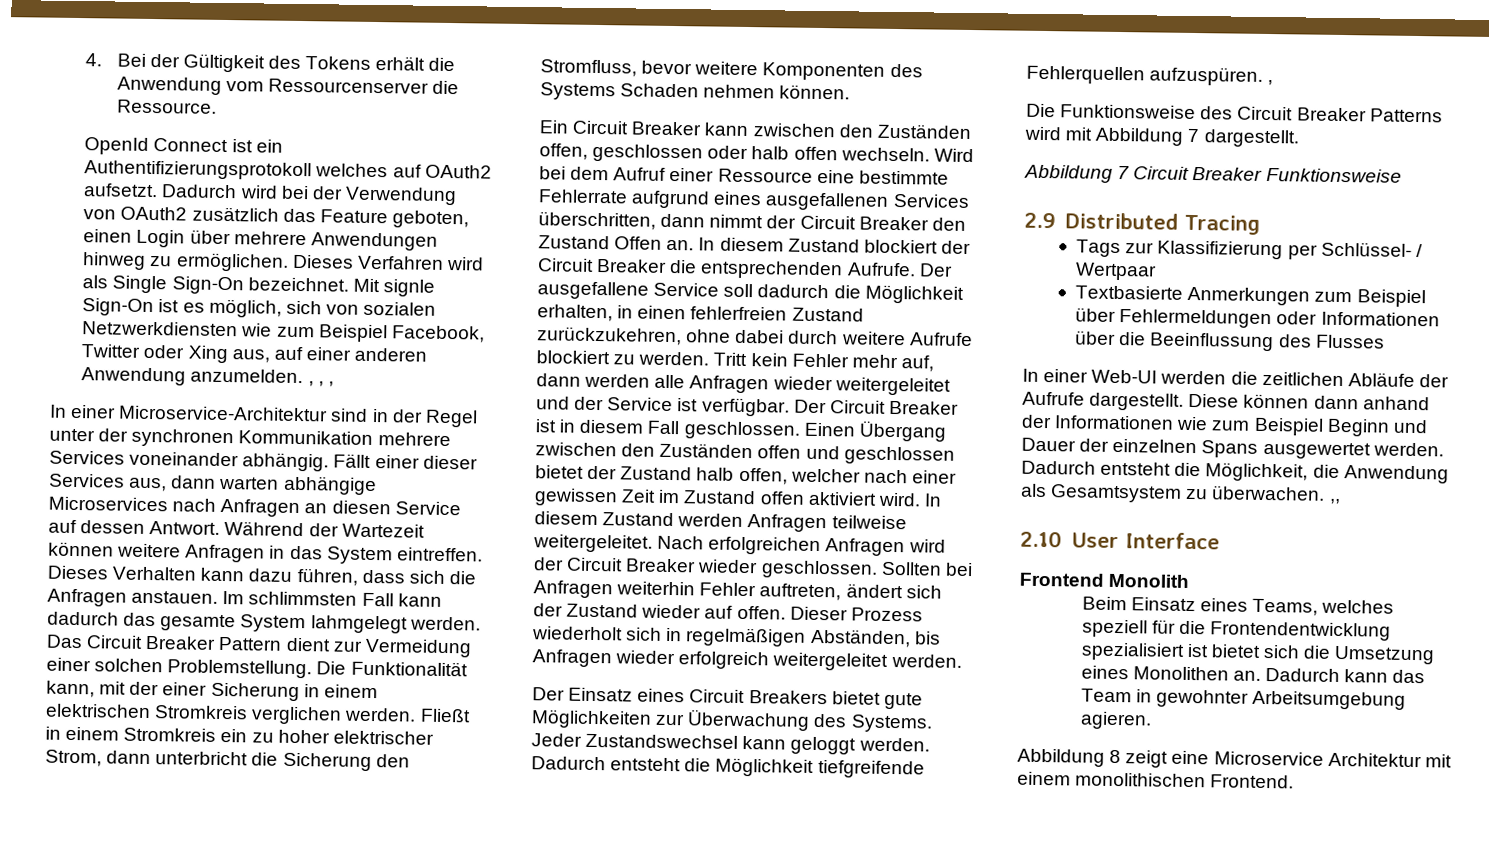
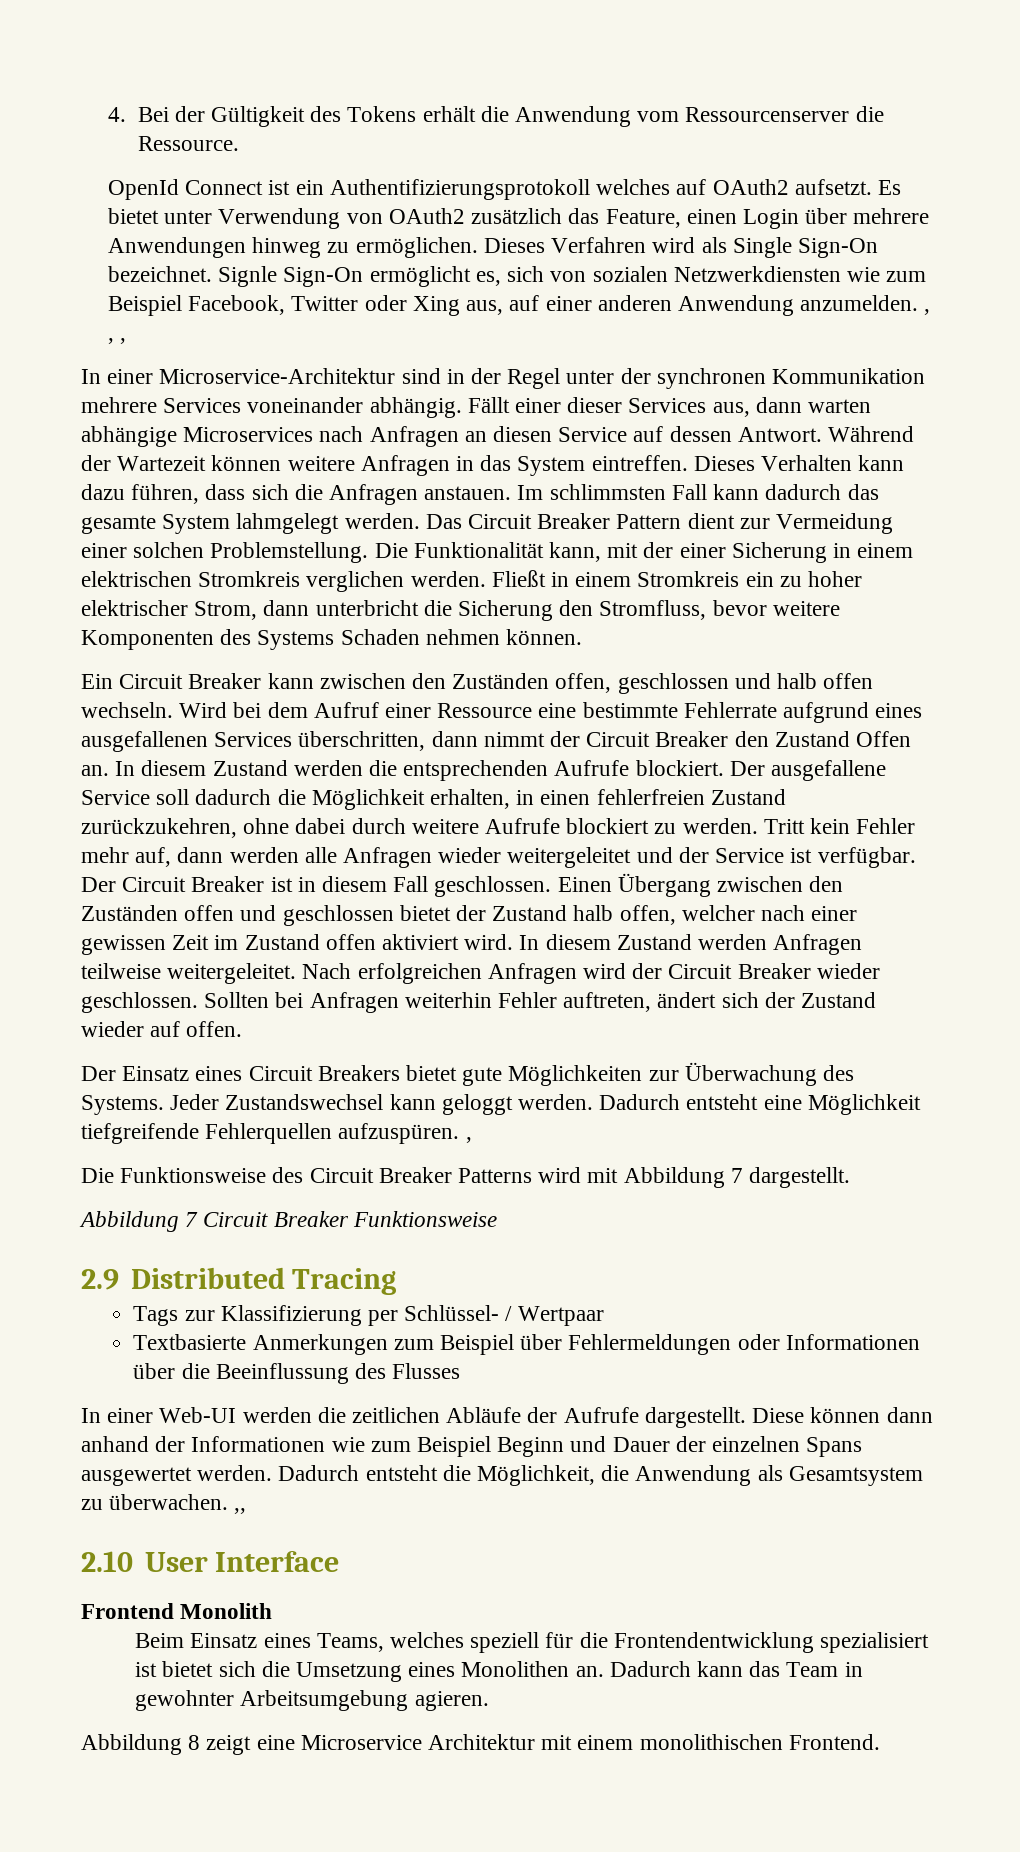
[161,184,343,200] Dadurch wird bei der -> [877,180,901,195] [108,208,213,224] Es bietet unter
[319,209,469,229] Feature geboten, -> [605,209,681,228] Feature,
[352,278,435,297] [82,298,282,318] Mit signle Sign-On ist es möglich, -> [218,266,501,287] Signle Sign-On ermöglicht es,
[707,145,749,160] oder -> [734,673,771,689] und
[863,239,971,255] [537,258,916,280] blockiert der Circuit Breaker die entsprechenden Aufrufe. -> [293,760,724,781] werden die entsprechenden Aufrufe blockiert.
[789,606,923,622] [532,626,941,648] [532,649,962,671] Dieser Prozess wiederholt sich in regelmäßigen Abständen, bis Anfragen wieder erfolgreich weitergeleitet werden. -> (243, 1029) none
[684,758,712,772] die -> [763,1095,802,1110] eine

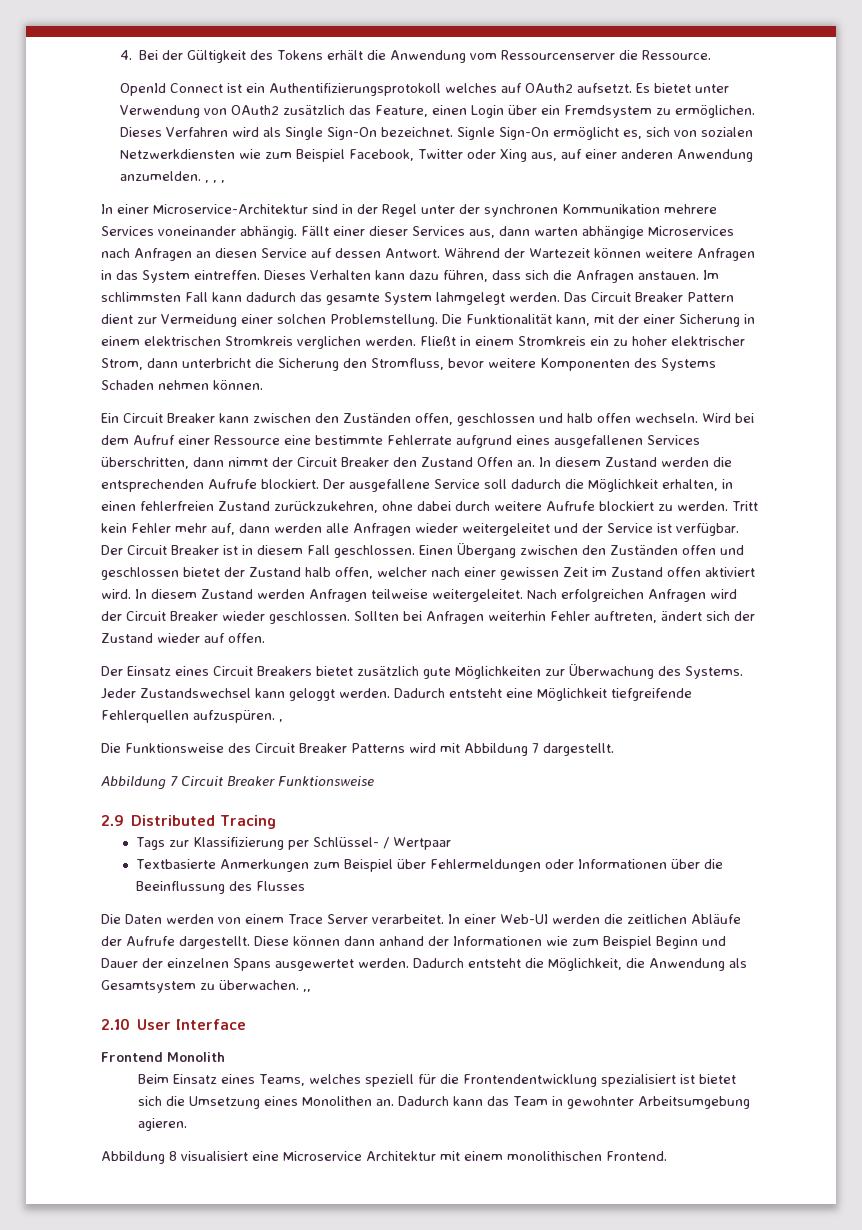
[853,208,930,224] [108,237,322,258] mehrere Anwendungen hinweg -> [540,105,652,118] ein Fremdsystem
(458, 1073) none -> [357,666,419,676] zusätzlich
(461, 1371) none -> [101,914,444,924] Die Daten werden von einem Trace Server verarbeitet.
[206,1735,252,1755] zeigt -> [181,1151,248,1161] visualisiert

